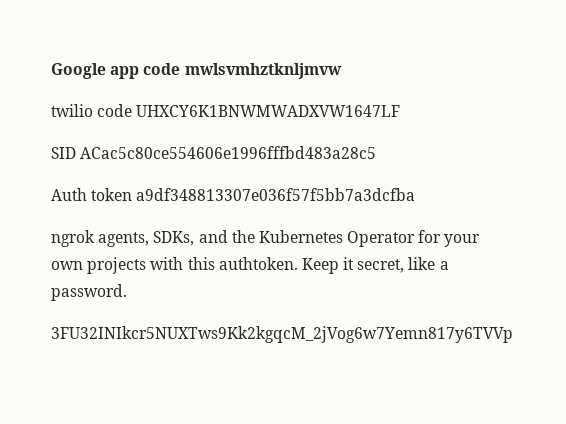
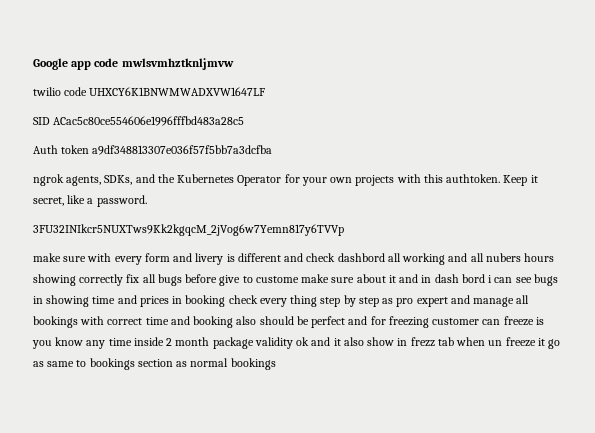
(513, 334) none -> [33,253,555,265] [33,274,558,286] [33,295,530,307] [33,316,544,328] [32,337,561,349] [33,358,276,370] // make sure with every form and livery is different and check dashbord all working and all nubers hours showing correctly fix all bugs before give to custome make sure about it and in dash bord i can see bugs in showing time and prices in booking check every thing step by step as pro expert and manage all bookings with correct time and booking also should be perfect and for freezing customer can freeze is you know any time inside 2 month package validity ok and it also show in frezz tab when un freeze it go as same to bookings section as normal bookings

